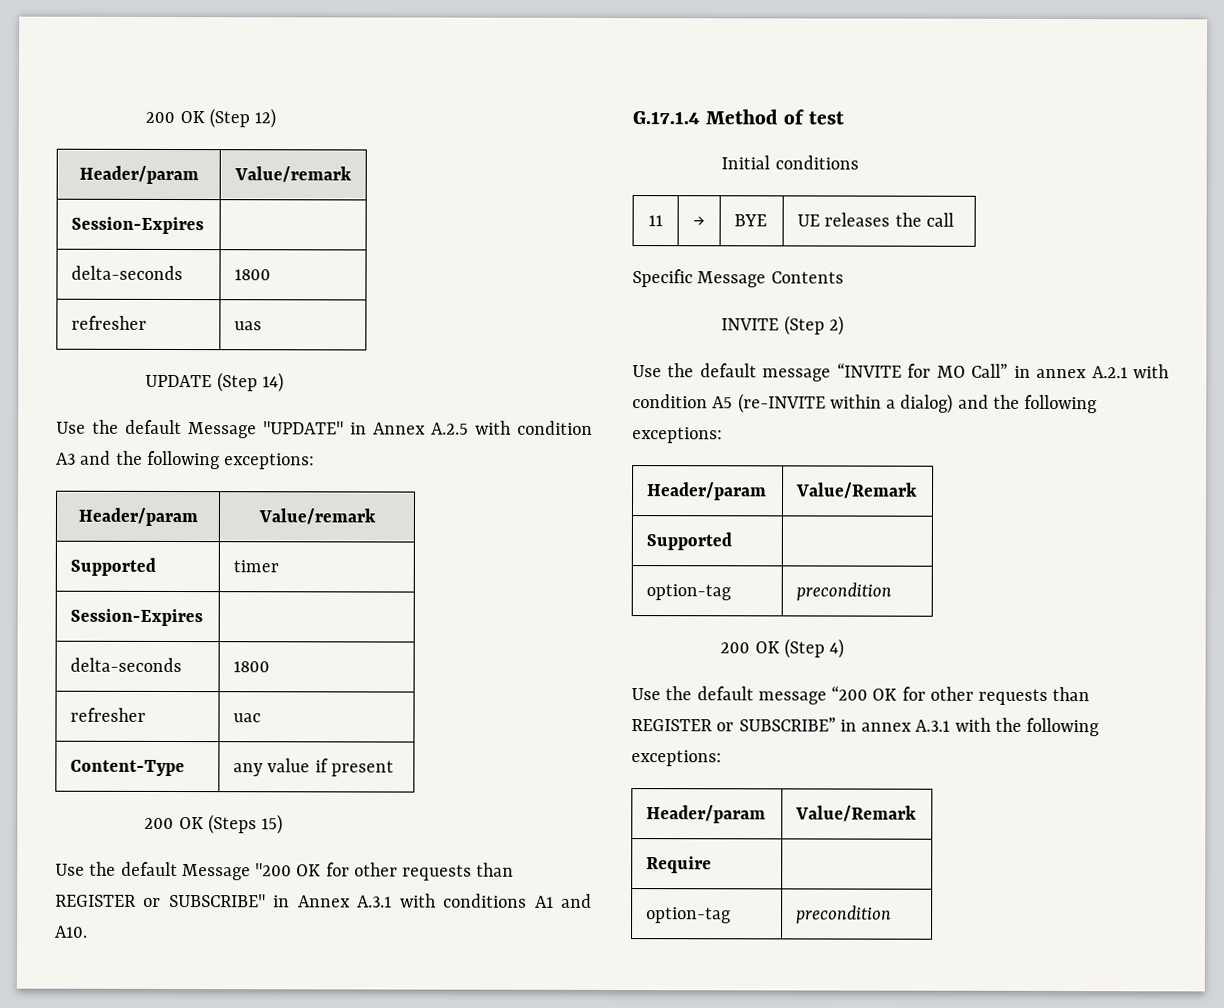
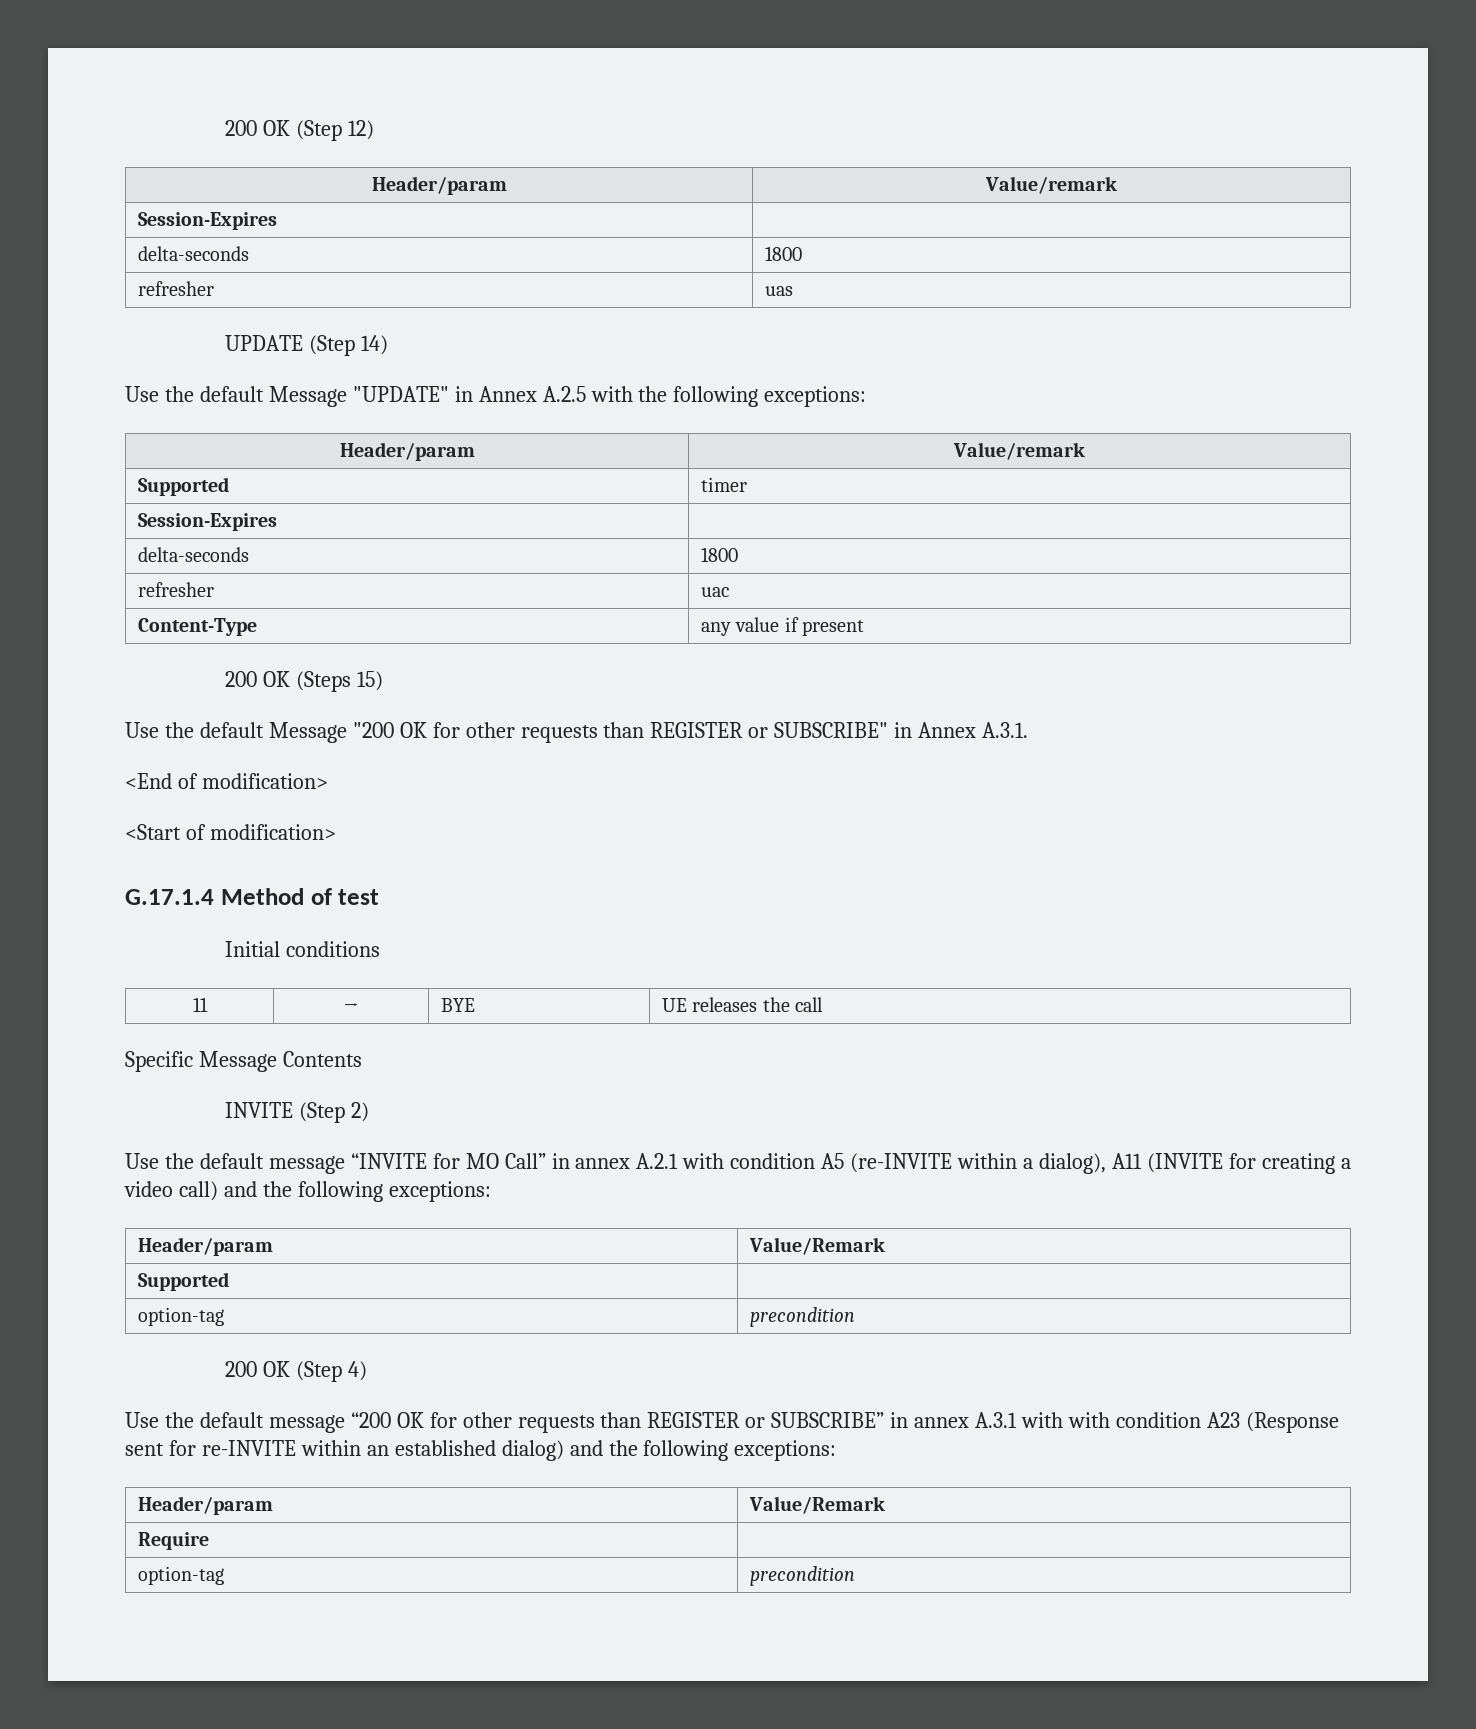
[517,420,593,435] [56,450,112,465] condition A3 and -> (633, 394) none
[357,893,593,908] [55,925,88,938] A.3.1 with conditions A1 and A10. -> [982,722,1029,738] [125,773,328,789] [125,824,336,840] A.3.1. // <End of modification> // <Start of modification>
[900,393,954,414] dialog) -> [1038,1153,1351,1174] [124,1181,218,1201] dialog), A11 (INVITE for creating a video call)
(991, 724) none -> [1067,1412,1339,1433] [125,1440,603,1461] with condition A23 (Response sent for re-INVITE within an established dialog) and

